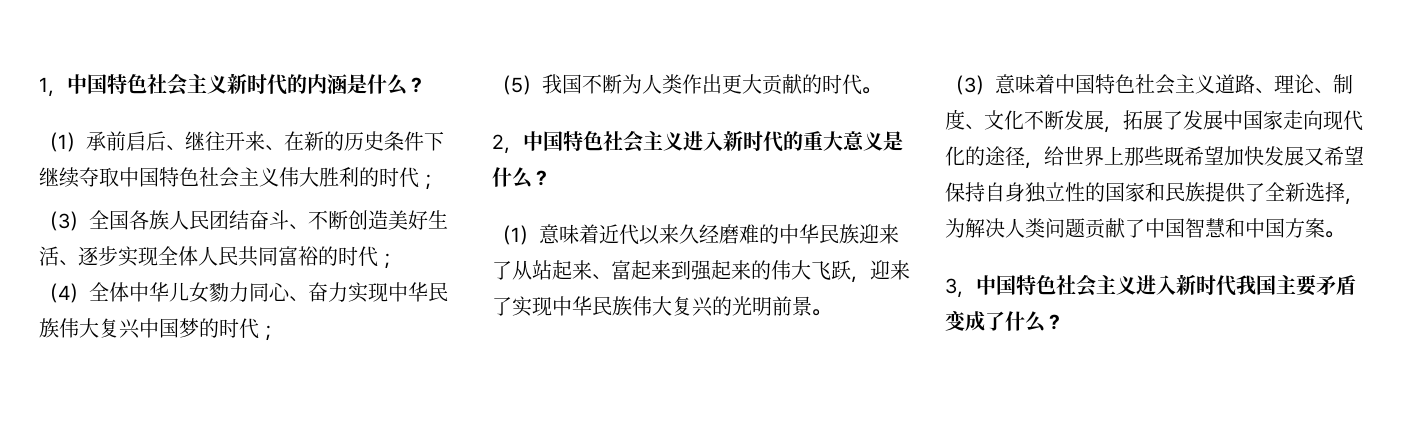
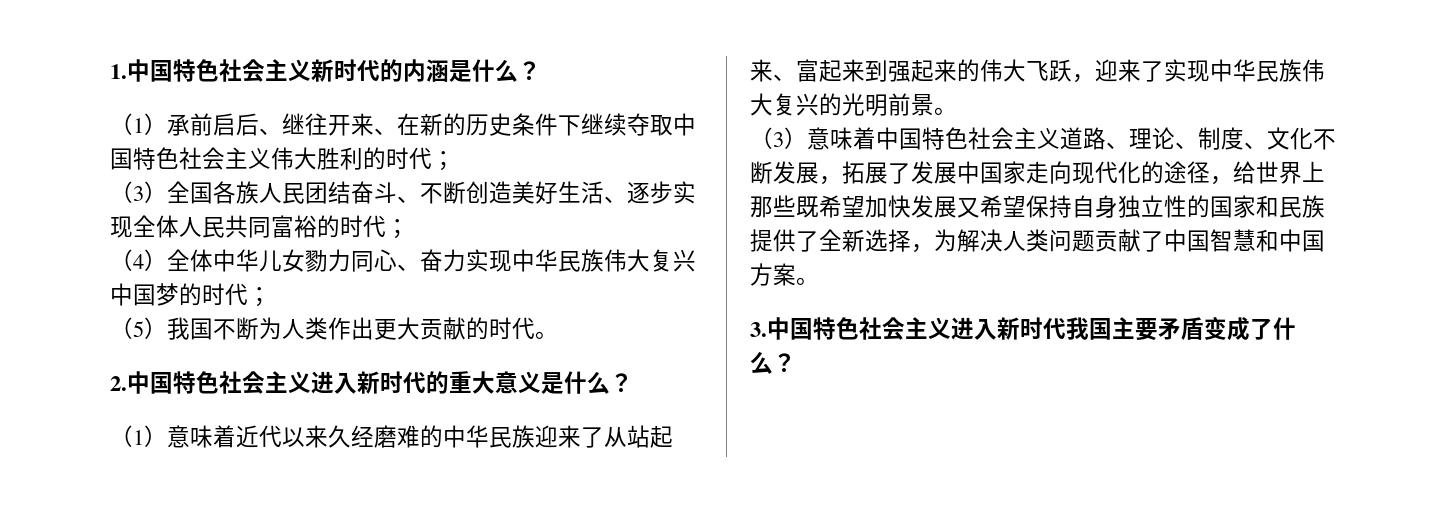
[39,77,67,97] 1， -> [110,64,127,79] 1.
[492,134,523,154] 2， -> [110,376,127,391] 2.
[945,278,976,298] 3， -> [750,322,767,337] 3.

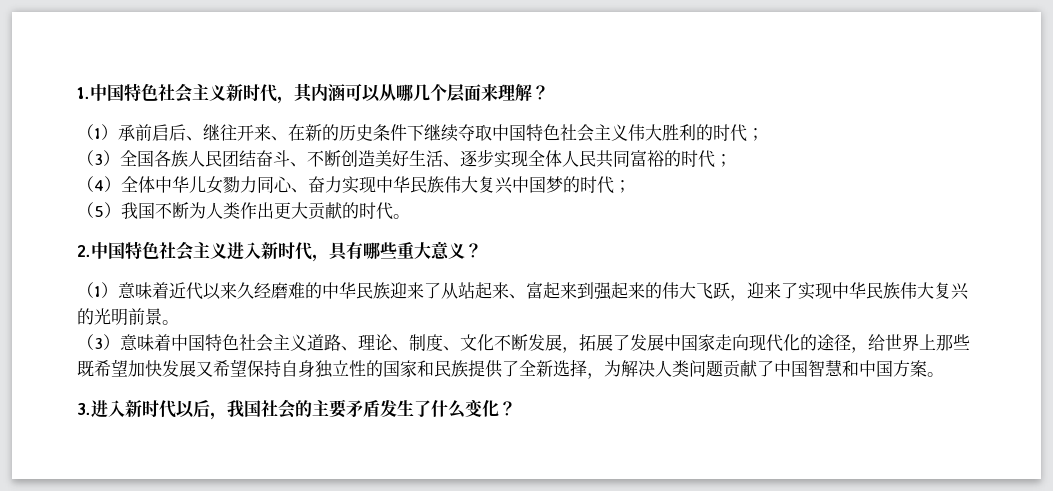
[380,59,518,82] 的内涵是什么 -> [277,83,532,104] ，其内涵可以从哪几个层面来理解
[426,371,449,394] 的 -> [312,242,397,262] ，具有哪些
[541,371,610,394] 是什么 -> (465, 251) none
[767,316,1296,341] [750,352,773,374] 中国特色社会主义进入新时代我国主要矛盾变成了什么 -> [91,399,499,420] 进入新时代以后，我国社会的主要矛盾发生了什么变化

